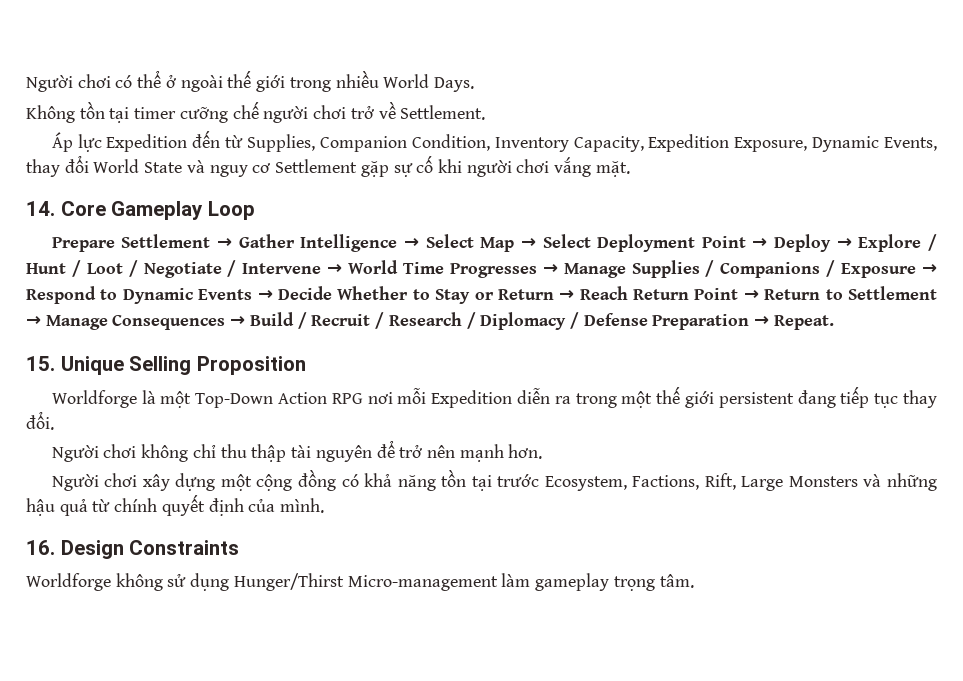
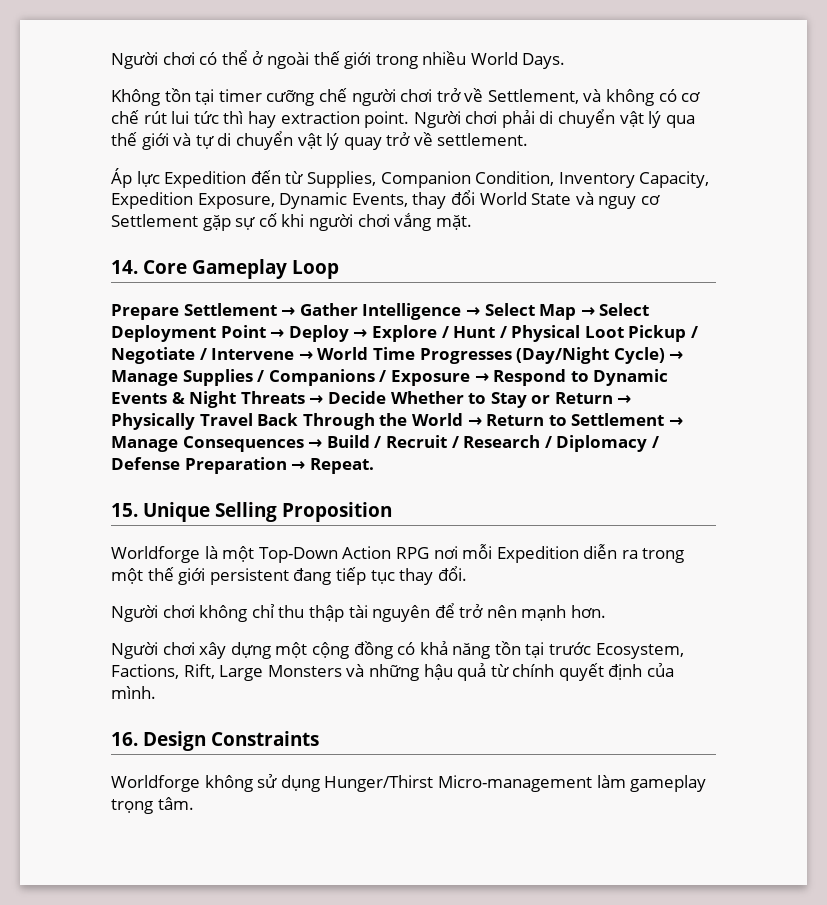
[400,105,486,120] Settlement. -> [487,89,701,106] [111,109,695,128] [111,131,529,150] Settlement, và không có cơ chế rút lui tức thì hay extraction point. Người chơi phải di chuyển vật lý qua thế giới và tự di chuyển vật lý quay trở về settlement.
[86,263,123,274] Loot -> [511,325,687,342] Physical Loot Pickup
(537, 270) none -> [516,347,665,364] (Day/Night Cycle)
(253, 294) none -> [171,391,305,408] & Night Threats
[579,286,739,300] Reach Return Point -> [111,413,463,430] Physically Travel Back Through the World

